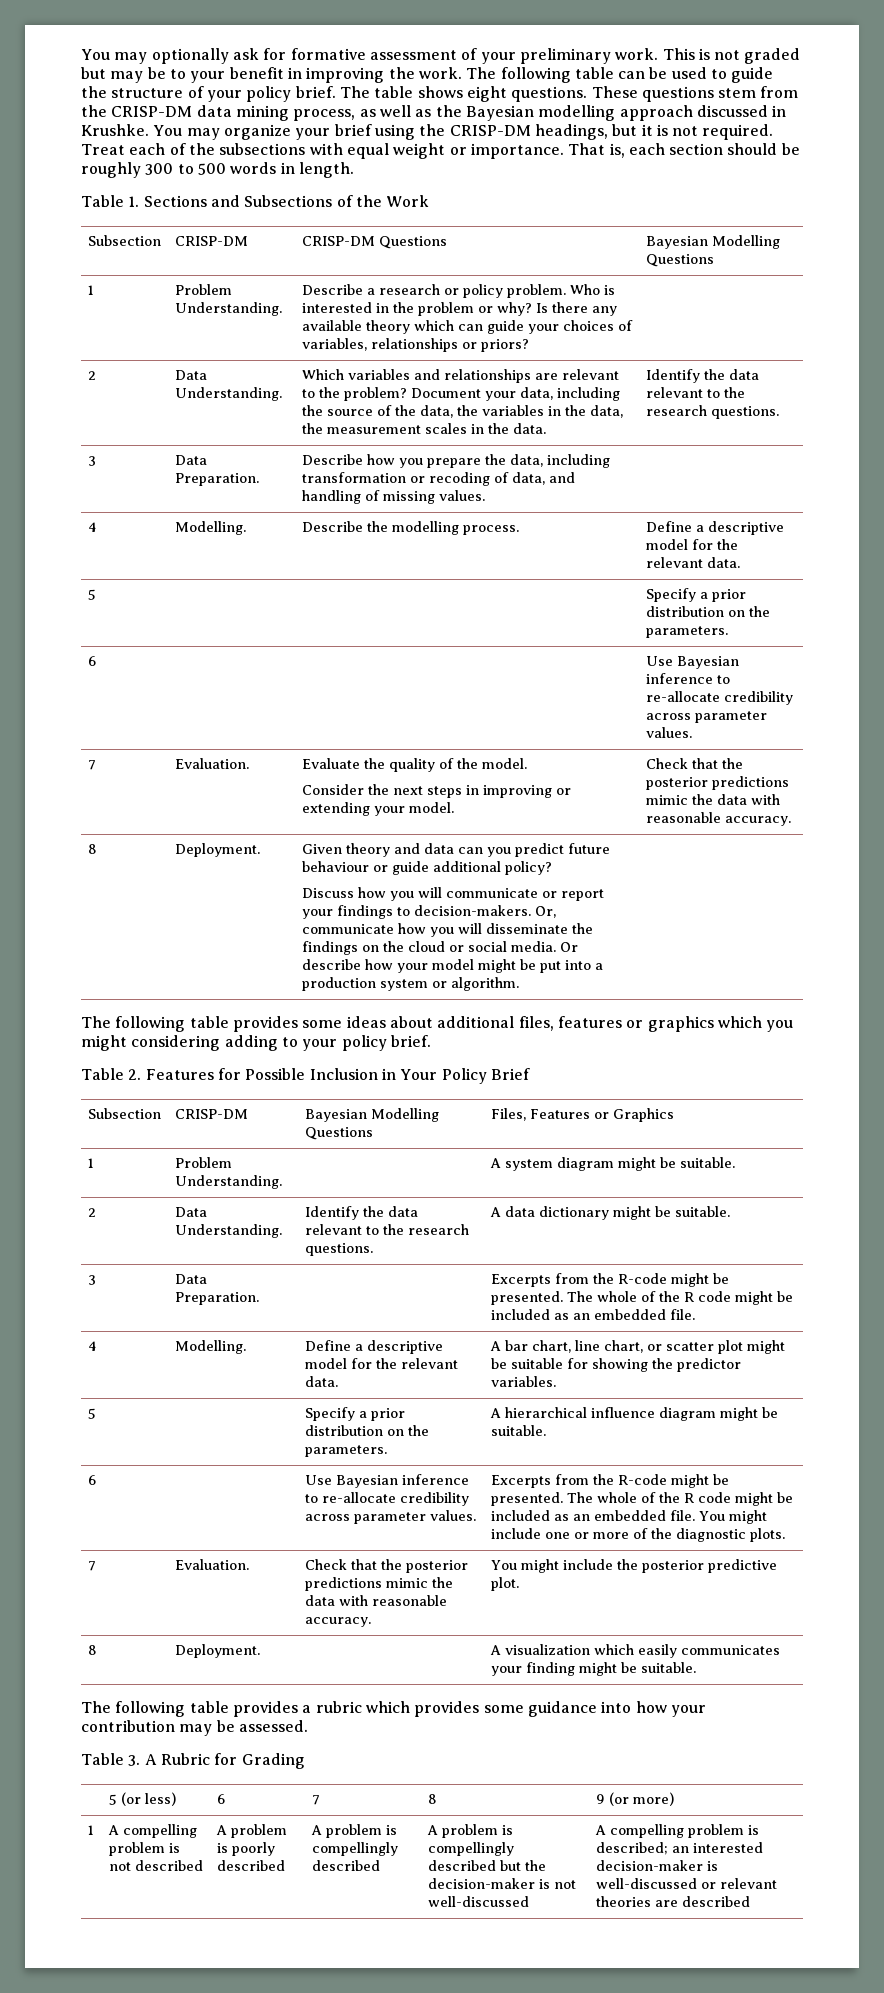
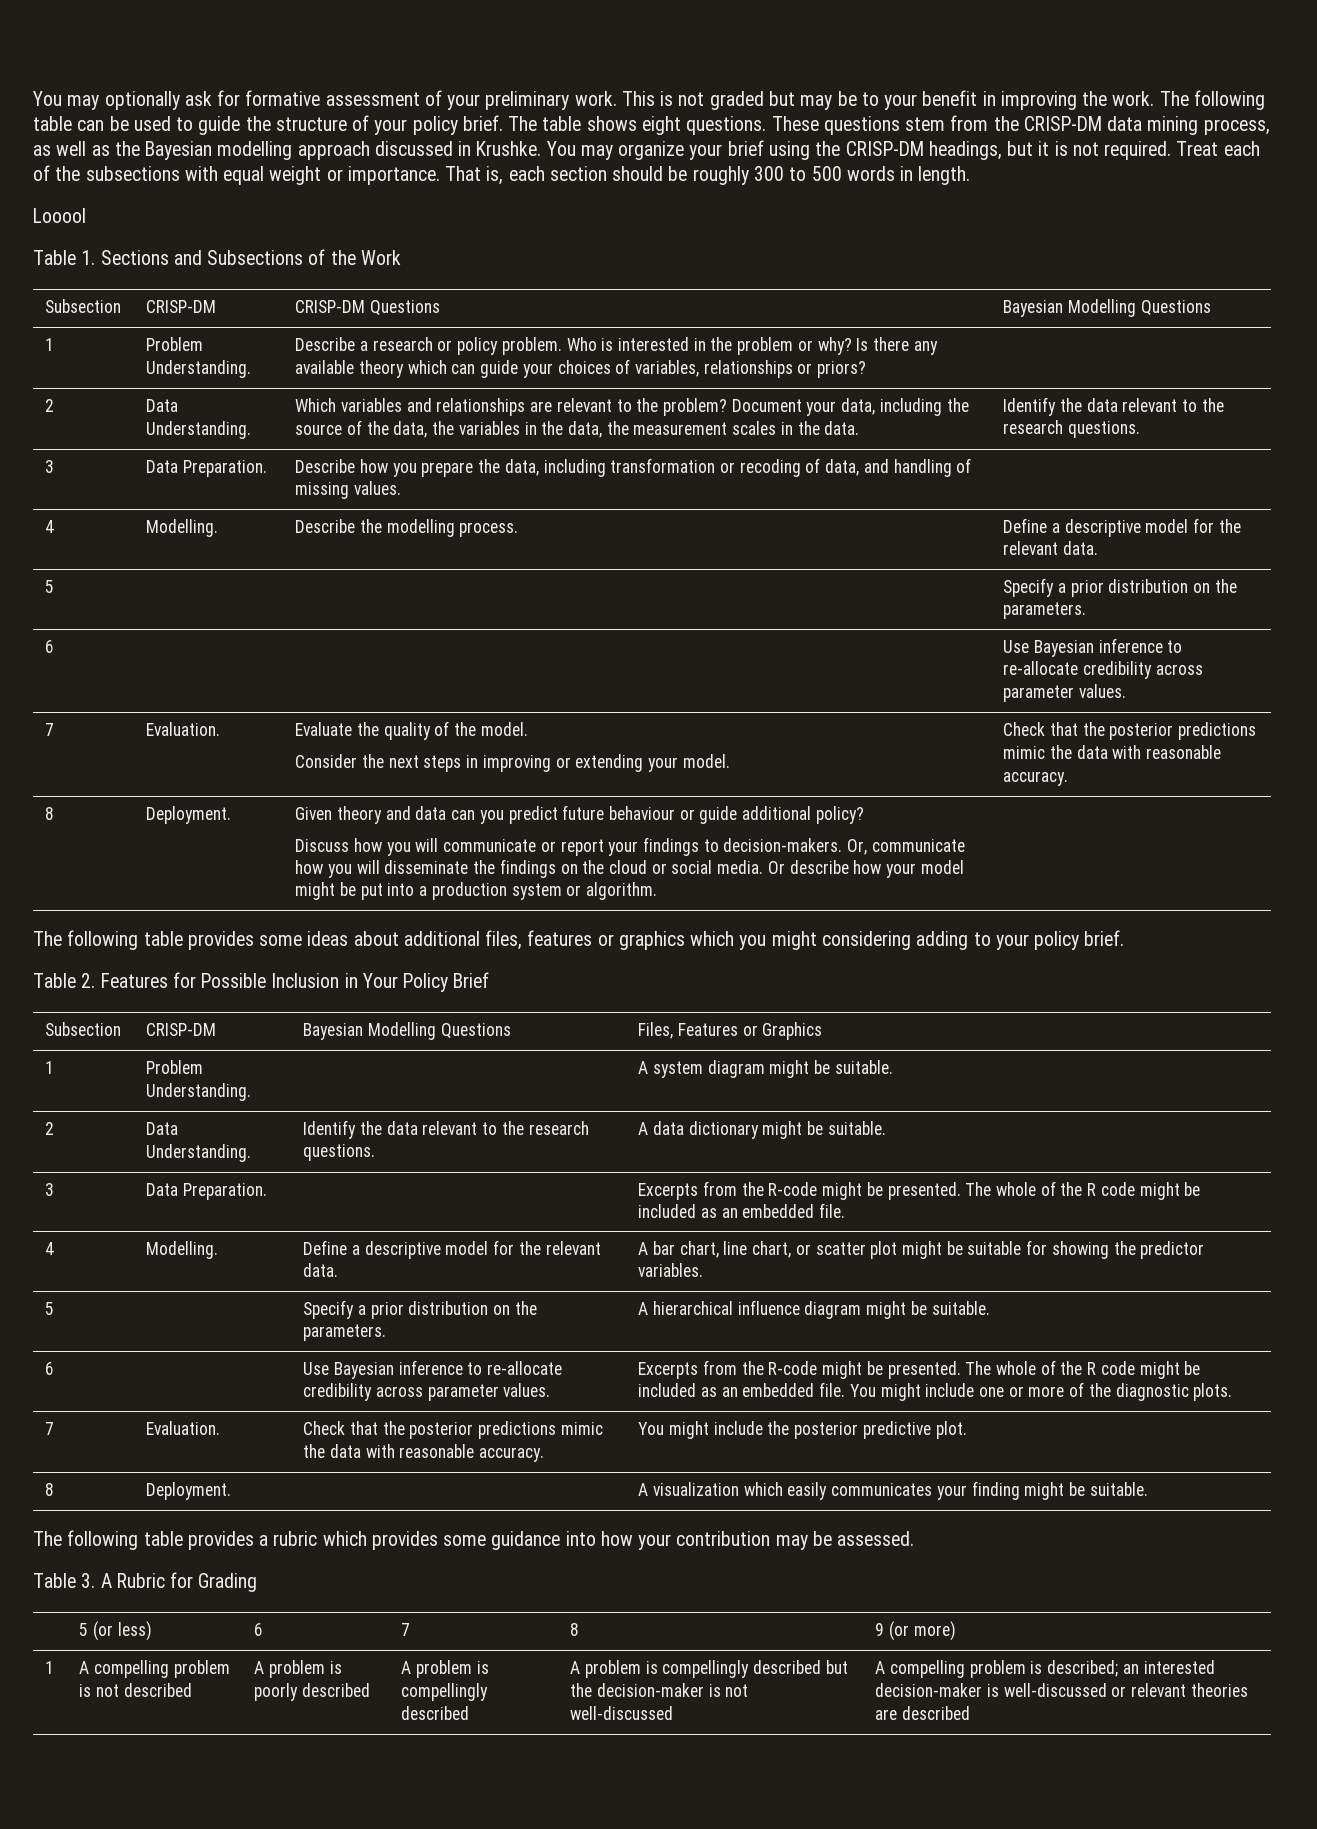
(354, 170) none -> [33,208,86,223] // Looool

